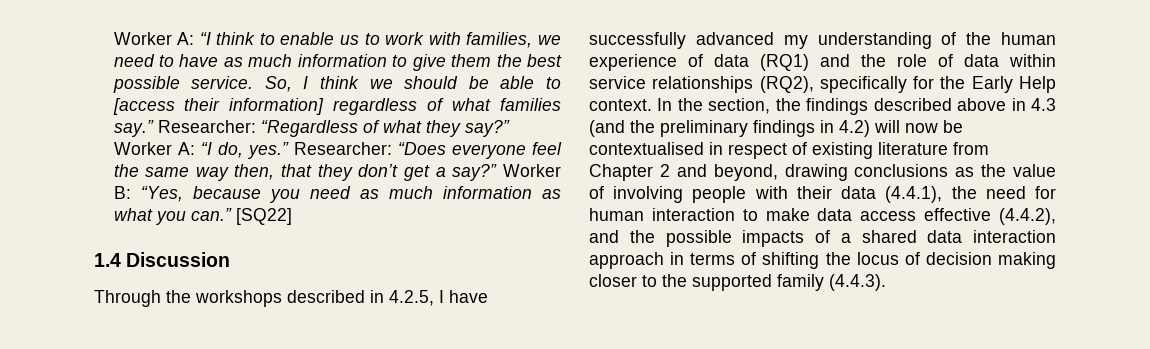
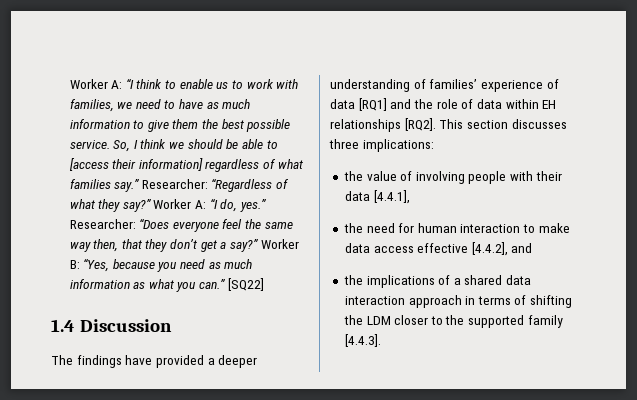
[94,290,488,307] [589,32,1056,49] Through the workshops described in 4.2.5, I have successfully advanced my understanding of the human -> [51,355,258,368] [330,79,478,92] The findings have provided a deeper understanding of families’
[760,54,809,71] (RQ1) -> [358,98,387,111] [RQ1]
[589,76,1056,93] [589,98,1056,115] [589,120,963,137] [589,142,989,159] [589,164,975,181] service relationships (RQ2), specifically for the Early Help context. In the section, the findings described above in 4.3 (and the preliminary findings in 4.2) will now be contextualised in respect of existing literature from Chapter 2 and beyond, drawing conclusions as -> [542,100,557,109] [330,118,567,132] [329,139,434,152] EH relationships [RQ2]. This section discusses three implications: //
[885,186,943,203] (4.4.1), -> [373,190,410,204] [4.4.1], //
[999,208,1056,225] [589,230,805,247] (4.4.2), and the possible impacts -> [471,242,533,256] [343,275,435,288] [4.4.2], and // the implications
[856,252,1056,269] locus of decision making -> [366,316,391,325] LDM
[829,274,886,291] (4.4.3). -> [344,334,381,347] [4.4.3].

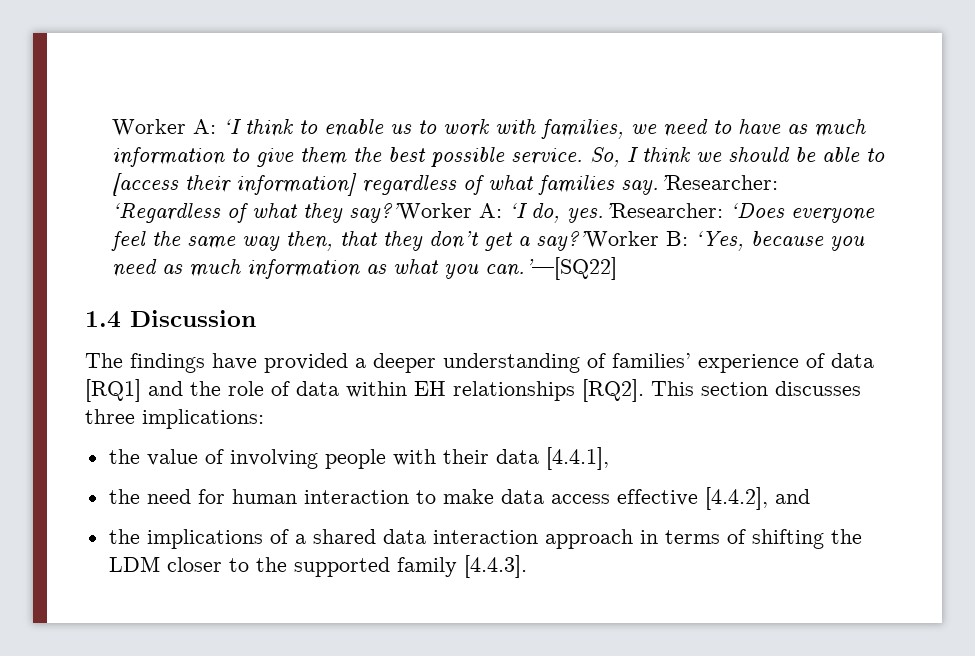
[69,78,134,89] Worker A: “I -> [111,119,242,136] Worker A: ‘I
[114,178,290,192] [69,198,267,212] [69,218,170,229] say.” Researcher: “Regardless of what they say?” Worker A: “I do, yes.” Researcher: “Does -> [620,175,778,195] [111,203,785,223] say.’Researcher: ‘Regardless of what they say?’Worker A: ‘I do, yes.’Researcher: ‘Does
[230,239,299,252] [69,258,110,272] say?” Worker B: “Yes, -> [535,231,744,251] say?’Worker B: ‘Yes,
[199,278,264,291] can.” [SQ22] -> [484,257,617,280] can.’—[SQ22]

